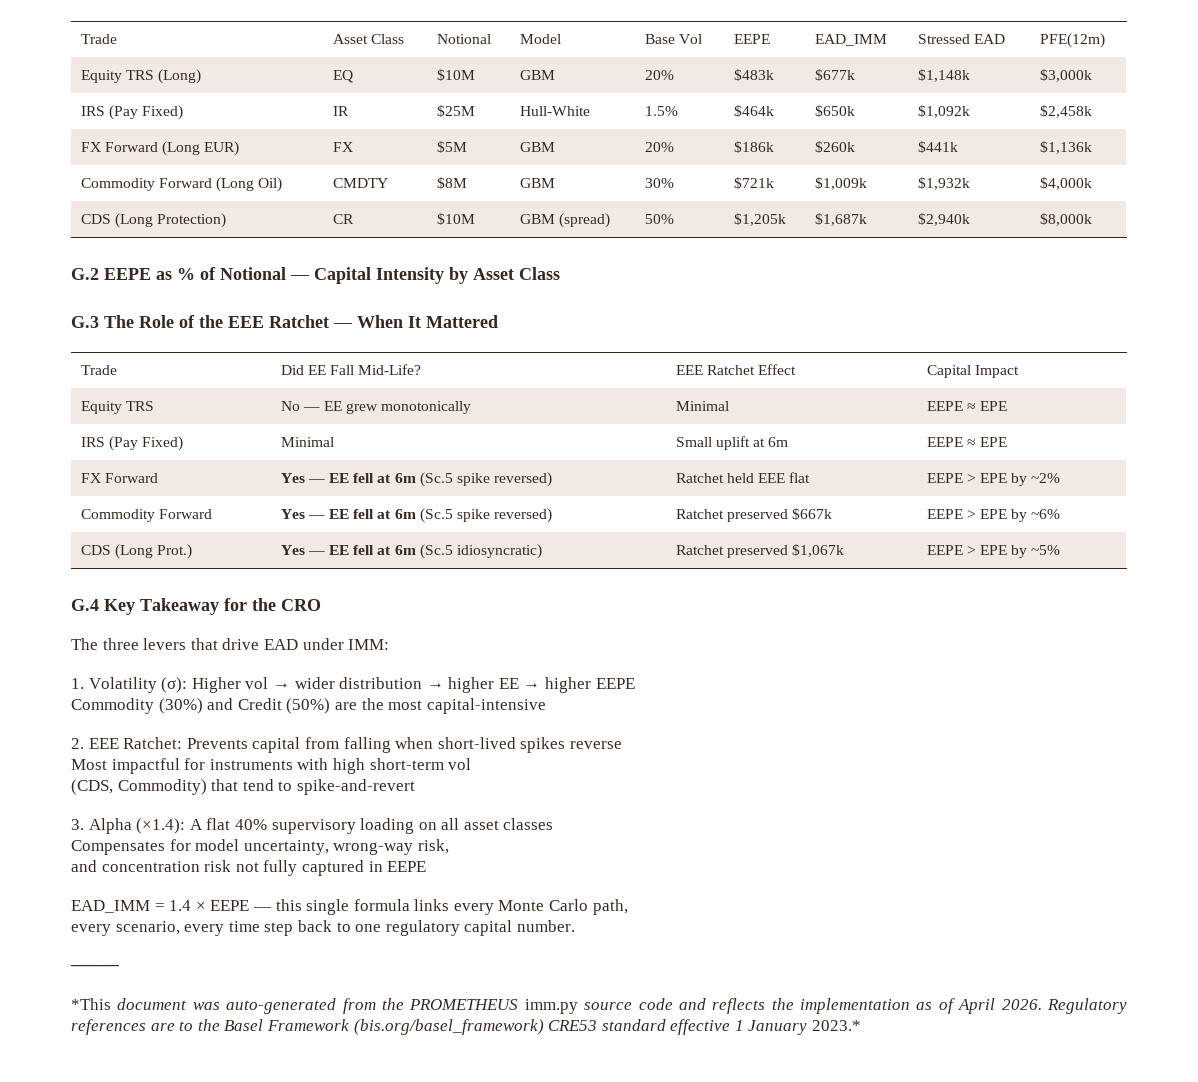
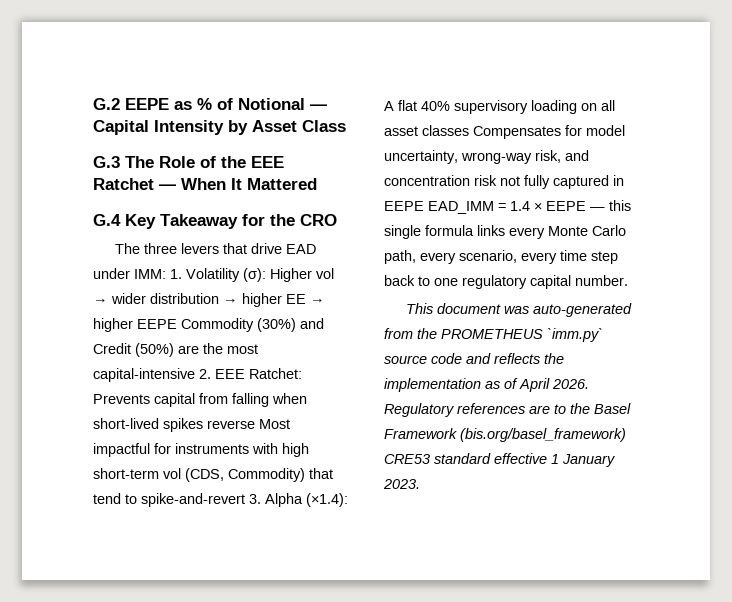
[80,34,117,44] [332,34,404,44] [436,34,491,44] [519,34,561,44] [644,34,702,44] [733,34,770,44] [814,34,887,46] [917,34,1005,44] [1039,33,1105,48] [80,69,202,84] [332,70,353,83] [436,69,475,81] [519,70,555,80] [644,70,674,80] [733,69,774,81] [814,69,855,81] [917,69,970,82] [1039,69,1092,82] [80,105,184,120] [332,106,349,116] [436,105,475,117] [519,106,590,116] [644,106,678,116] [733,105,774,117] [814,105,855,117] [917,105,970,118] [1039,105,1092,118] [80,141,240,156] [332,142,353,152] [436,141,467,153] [519,142,555,152] [644,142,674,152] [733,141,774,153] [814,141,855,153] [917,141,958,153] [1039,141,1092,154] [80,177,283,192] [332,178,388,188] [436,177,467,189] [519,178,555,188] [644,178,674,188] [733,177,774,189] [814,177,867,190] [917,177,970,190] [1039,177,1092,190] [80,213,227,228] [332,214,354,224] [436,213,475,225] [519,213,610,228] [644,214,674,224] [733,213,786,226] [814,213,867,226] [917,213,970,226] [1039,213,1092,226] Trade | Asset Class | Notional | Model | Base Vol | EEPE | EAD_IMM | Stressed EAD | PFE(12m) // Equity TRS (Long) | EQ | $10M | GBM | 20% | $483k | $677k | $1,148k | $3,000k // IRS (Pay Fixed) | IR | $25M | Hull-White | 1.5% | $464k | $650k | $1,092k | $2,458k // FX Forward (Long EUR) | FX | $5M | GBM | 20% | $186k | $260k | $441k | $1,136k // Commodity Forward (Long Oil) | CMDTY | $8M | GBM | 30% | $721k | $1,009k | $1,932k | $4,000k // CDS (Long Protection) | CR | $10M | GBM (spread) | 50% | $1,205k | $1,687k | $2,940k | $8,000k // -> (93, 104) none
[80,365,117,375] [280,364,422,375] [675,364,797,375] [926,365,1019,378] [80,401,154,414] [280,401,472,414] [675,401,729,411] [926,401,1008,411] [80,436,184,451] [280,437,334,447] [675,436,789,450] [926,437,1008,447] [80,473,158,483] [280,472,553,487] [675,472,811,483] [926,473,1061,486] [80,509,212,522] [280,508,553,523] [675,508,833,522] [926,509,1061,522] [80,544,193,559] [280,544,543,559] [675,544,845,558] [926,545,1061,558] // Trade | Did EE Fall Mid-Life? | EEE Ratchet Effect | Capital Impact // Equity TRS | No — EE grew monotonically | Minimal | EEPE ≈ EPE // IRS (Pay Fixed) | Minimal | Small uplift at 6m | EEPE ≈ EPE // FX Forward | Yes — EE fell at 6m (Sc.5 spike reversed) | Ratchet held EEE flat | EEPE > EPE by ~2% // Commodity Forward | Yes — EE fell at 6m (Sc.5 spike reversed) | Ratchet preserved $667k | EEPE > EPE by ~6% // CDS (Long Prot.) | Yes — EE fell at 6m (Sc.5 idiosyncratic) | Ratchet preserved $1,067k | EEPE > EPE by ~5% -> (317, 184) none
(390, 644) // -> (166, 274) none
(635, 683) // -> (177, 324) none
(546, 706) // -> (195, 375) none
(622, 745) // -> (255, 424) none
(472, 764) // -> (181, 473) none
(415, 787) // -> (245, 500) none
(554, 824) // -> (469, 130) none
(449, 846) // -> (561, 156) none
(427, 866) // -> (424, 206) none
(628, 907) // -> (416, 257) none
[70,965,120,971] [71,998,111,1010] ──── // *This -> [406,303,434,314] This
[524,999,578,1014] imm.py -> [547,328,603,342] `imm.py`
[812,1020,862,1031] 2023.* -> [383,479,420,489] 2023.

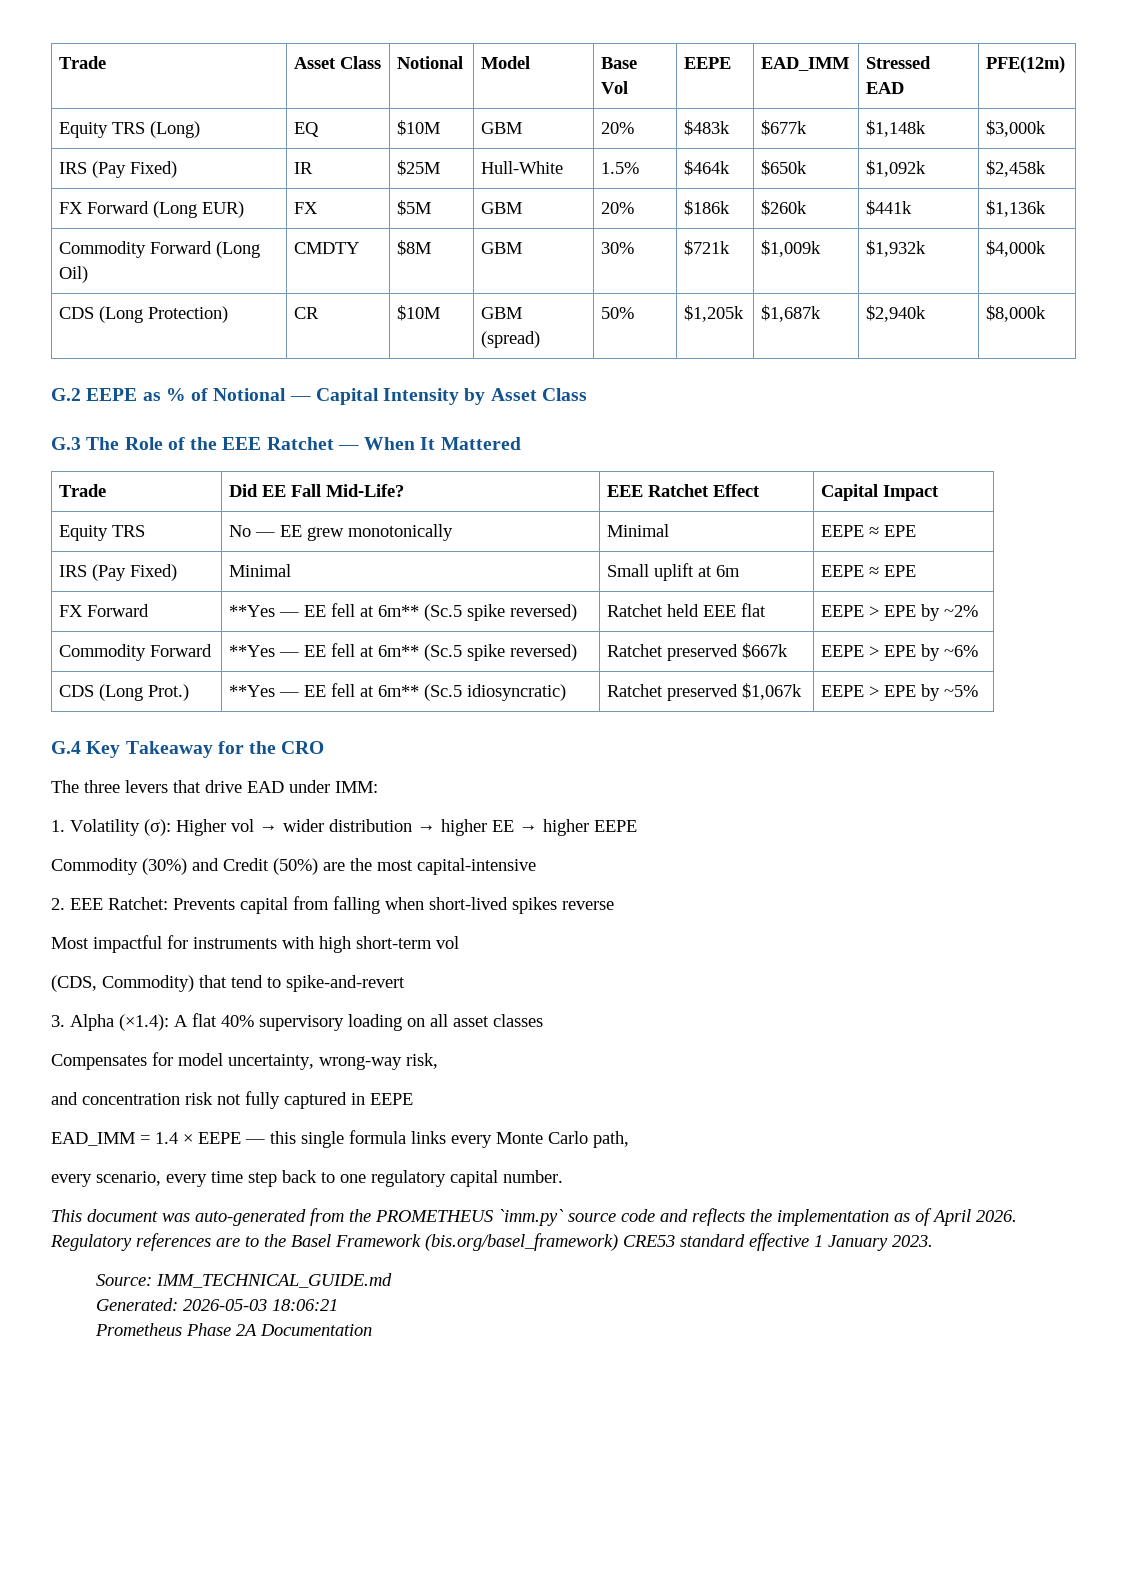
(93, 104) none -> [59,56,107,69] [294,56,382,69] [397,56,464,69] [481,56,531,69] [601,57,638,69] [601,81,629,94] [684,57,732,69] [761,57,850,71] [866,56,932,69] [866,82,905,94] [986,56,1066,73] [59,121,201,138] [294,122,320,137] [397,120,441,136] [481,122,523,134] [601,122,635,134] [684,120,731,136] [761,120,808,136] [866,120,927,137] [986,120,1047,137] [59,161,178,178] [294,162,314,174] [397,160,441,176] [481,161,564,174] [601,162,640,174] [684,160,731,176] [761,160,808,176] [866,160,927,177] [986,160,1047,177] [59,201,245,218] [294,202,319,214] [397,200,432,216] [481,202,523,214] [601,202,635,214] [684,200,731,216] [761,200,808,216] [866,200,913,216] [986,200,1047,217] [59,241,261,258] [59,266,89,283] [294,242,360,254] [397,240,432,256] [481,242,523,254] [601,242,635,254] [684,240,731,256] [761,240,822,257] [866,240,927,257] [986,240,1047,257] [59,306,229,323] [294,307,320,319] [397,305,441,321] [481,307,523,319] [481,331,541,348] [601,307,635,319] [684,305,745,322] [761,305,822,322] [866,305,927,322] [986,305,1047,322] Trade | Asset Class | Notional | Model | Base Vol | EEPE | EAD_IMM | Stressed EAD | PFE(12m) // Equity TRS (Long) | EQ | $10M | GBM | 20% | $483k | $677k | $1,148k | $3,000k // IRS (Pay Fixed) | IR | $25M | Hull-White | 1.5% | $464k | $650k | $1,092k | $2,458k // FX Forward (Long EUR) | FX | $5M | GBM | 20% | $186k | $260k | $441k | $1,136k // Commodity Forward (Long Oil) | CMDTY | $8M | GBM | 30% | $721k | $1,009k | $1,932k | $4,000k // CDS (Long Protection) | CR | $10M | GBM (spread) | 50% | $1,205k | $1,687k | $2,940k | $8,000k //
(317, 184) none -> [59,484,107,497] [229,484,405,497] [607,484,761,497] [821,484,940,501] [59,525,146,541] [229,524,454,541] [607,524,670,537] [821,525,917,537] [59,564,178,581] [229,564,292,577] [607,563,741,581] [821,565,917,577] [59,604,150,617] [229,603,578,621] [607,603,767,617] [821,604,979,621] [59,644,213,661] [229,643,578,661] [607,643,789,661] [821,644,979,661] [59,684,190,701] [229,683,567,701] [607,683,803,701] [821,684,979,701] // Trade | Did EE Fall Mid-Life? | EEE Ratchet Effect | Capital Impact // Equity TRS | No — EE grew monotonically | Minimal | EEPE ≈ EPE // IRS (Pay Fixed) | Minimal | Small uplift at 6m | EEPE ≈ EPE // FX Forward | **Yes — EE fell at 6m** (Sc.5 spike reversed) | Ratchet held EEE flat | EEPE > EPE by ~2% // Commodity Forward | **Yes — EE fell at 6m** (Sc.5 spike reversed) | Ratchet preserved $667k | EEPE > EPE by ~6% // CDS (Long Prot.) | **Yes — EE fell at 6m** (Sc.5 idiosyncratic) | Ratchet preserved $1,067k | EEPE > EPE by ~5%
(166, 274) none -> (378, 787) //
(177, 324) none -> (637, 826) //
(195, 375) none -> (536, 866) //
(255, 424) none -> (614, 905) //
(181, 473) none -> (459, 942) //
(245, 500) none -> (405, 983) //
(469, 130) none -> (543, 1020) //
(561, 156) none -> (438, 1061) //
(424, 206) none -> (413, 1099) //
(416, 257) none -> (629, 1139) //
(420, 484) none -> [96,1273,393,1288] [96,1298,339,1311] [95,1323,373,1336] // Source: IMM_TECHNICAL_GUIDE.md // Generated: 2026-05-03 18:06:21 // Prometheus Phase 2A Documentation

